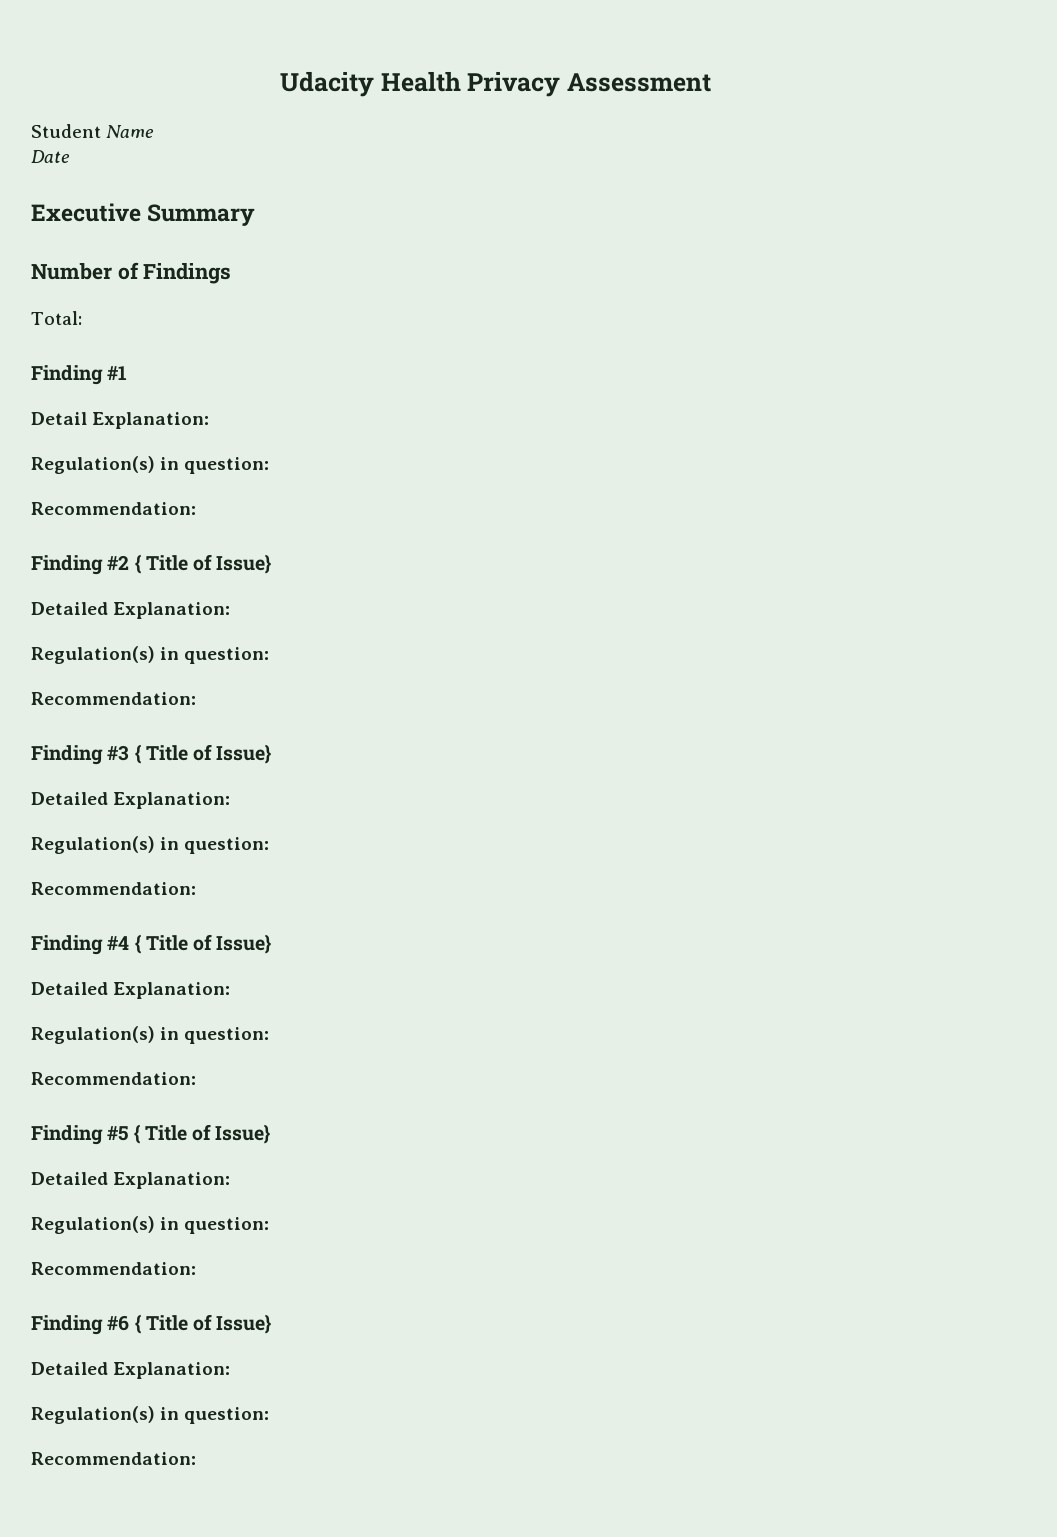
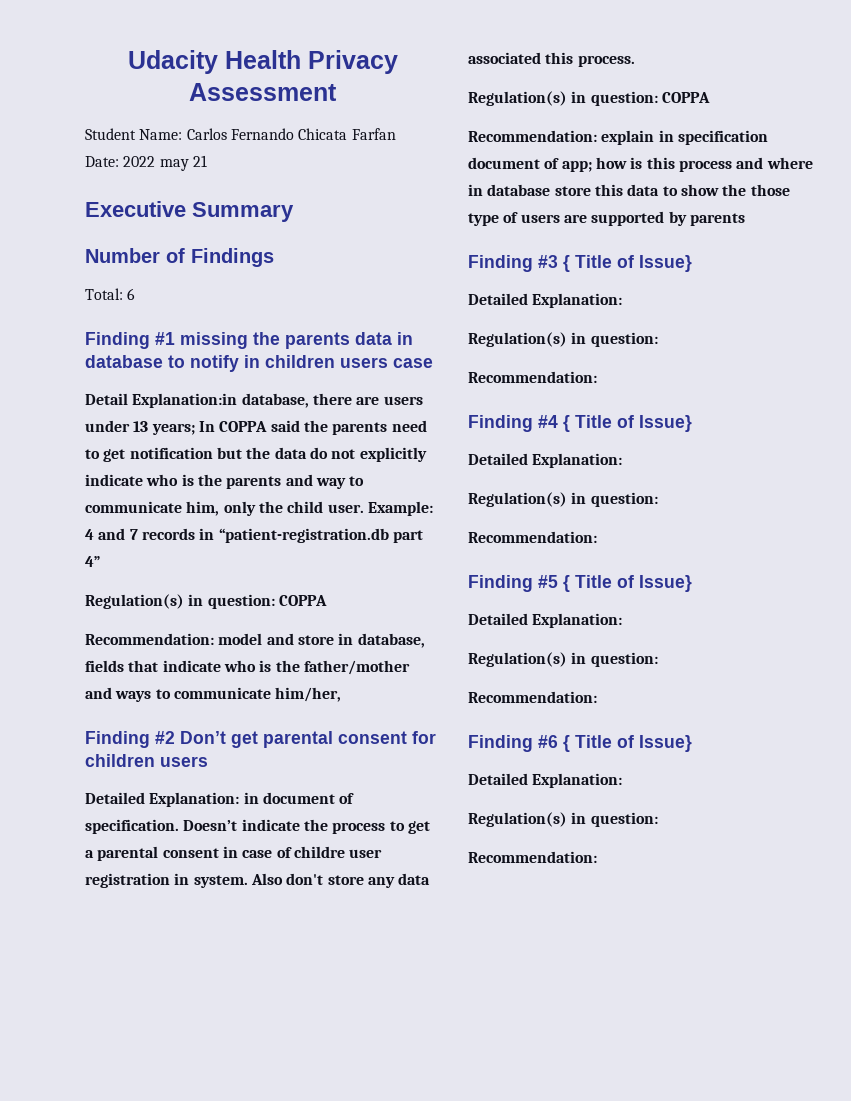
[106,125,155,138] [31,150,70,163] Name // Date -> [139,128,396,140] [85,155,207,171] Name: Carlos Fernando Chicata Farfan // Date: 2022 may 21
(82, 318) none -> [127,288,136,300] 6
[31,412,210,429] [31,456,270,474] [31,502,196,515] [31,554,272,575] [31,602,231,619] [31,646,270,664] [31,692,196,705] // Detail Explanation: // Regulation(s) in question: // Recommendation: // Finding #2 { Title of Issue} // Detailed Explanation: // Regulation(s) in question: // Recommendation: -> [180,332,413,349] [85,355,433,372] [85,393,423,408] [85,420,427,435] [85,447,427,462] [85,474,365,489] [85,501,433,516] [85,528,423,543] [85,556,100,567] [85,594,327,609] [85,633,425,648] [85,660,410,675] [85,687,342,702] [85,731,436,748] [85,754,208,767] [85,792,355,807] [85,819,430,834] [85,846,383,861] [85,873,431,888] [468,52,635,67] [468,91,710,106] [468,130,768,145] [468,157,813,172] [468,184,790,196] [468,211,745,226] missing the parents data in database to notify in children users case // Detail Explanation:in database, there are users under 13 years; In COPPA said the parents need to get notification but the data do not explicitly indicate who is the parents and way to communicate him, only the child user. Example: 4 and 7 records in “patient-registration.db part 4” // Regulation(s) in question: COPPA // Recommendation: model and store in database, fields that indicate who is the father/mother and ways to communicate him/her, // Finding #2 Don’t get parental consent for children users // Detailed Explanation: in document of specification. Doesn’t indicate the process to get a parental consent in case of childre user registration in system. Also don't store any data associated this process. // Regulation(s) in question: COPPA // Recommendation: explain in specification document of app; how is this process and where in database store this data to show the those type of users are supported by parents

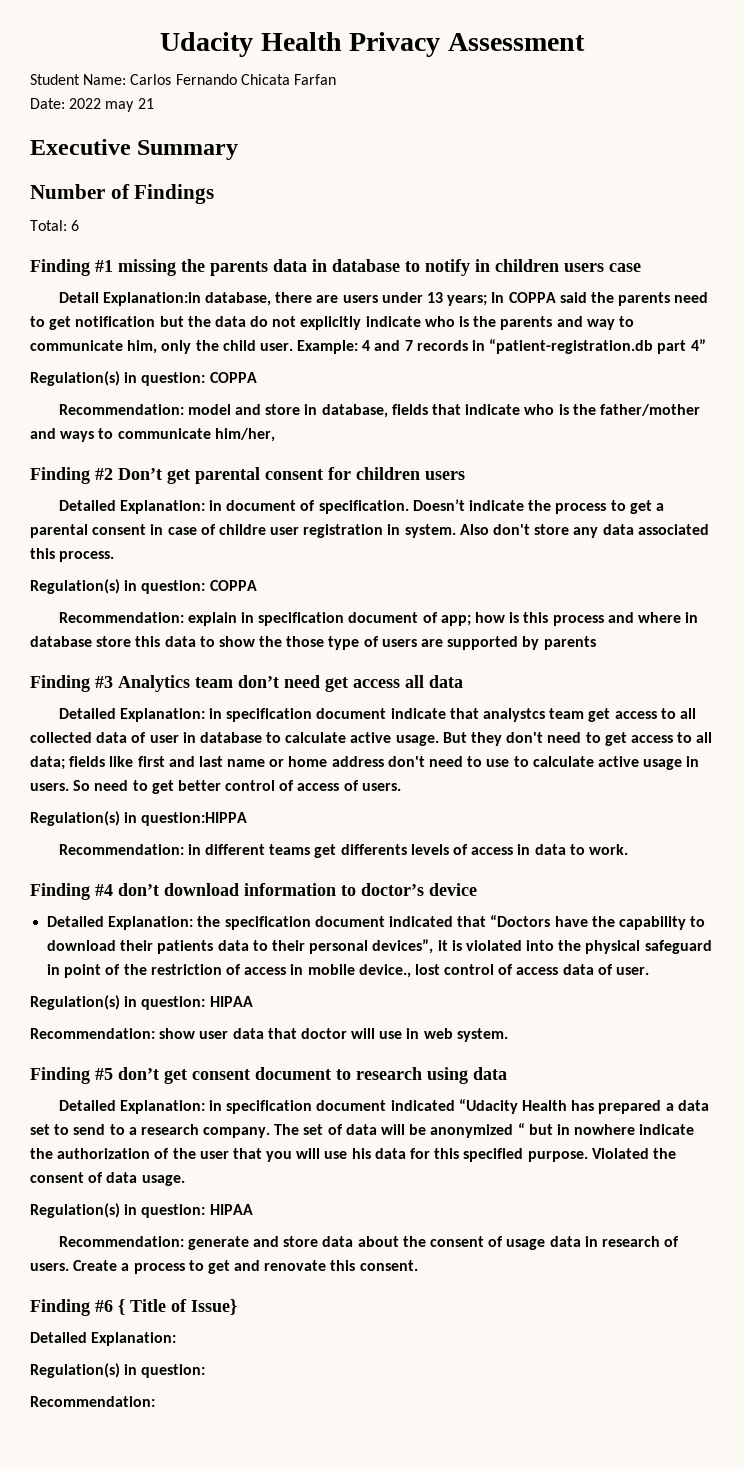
[563,255,692,272] [468,293,623,308] [468,332,658,347] [468,371,597,383] [468,415,692,432] [468,453,623,468] [468,492,658,507] [468,531,597,543] [468,575,692,592] [468,613,623,628] [468,652,658,667] [468,691,597,703] { Title of Issue} // Detailed Explanation: // Regulation(s) in question: // Recommendation: // Finding #4 { Title of Issue} // Detailed Explanation: // Regulation(s) in question: // Recommendation: // Finding #5 { Title of Issue} // Detailed Explanation: // Regulation(s) in question: // Recommendation: -> [118,675,463,692] [58,708,696,722] [30,732,713,746] [30,756,700,770] [30,780,401,794] [30,811,248,826] [58,844,628,858] [30,883,477,900] [47,915,706,930] [47,939,712,954] [47,964,650,978] [30,995,253,1010] [30,1028,508,1042] [30,1067,507,1084] [58,1099,709,1114] [30,1123,695,1138] [30,1148,676,1162] [30,1172,185,1186] [30,1203,253,1218] [58,1236,680,1250] [30,1260,418,1274] Analytics team don’t need get access all data // Detailed Explanation: in specification document indicate that analystcs team get access to all collected data of user in database to calculate active usage. But they don't need to get access to all data; fields like first and last name or home address don't need to use to calculate active usage in users. So need to get better control of access of users. // Regulation(s) in question:HIPPA // Recommendation: in different teams get differents levels of access in data to work. // Finding #4 don’t download information to doctor’s device // Detailed Explanation: the specification document indicated that “Doctors have the capability to download their patients data to their personal devices”, it is violated into the physical safeguard in point of the restriction of access in mobile device., lost control of access data of user. // Regulation(s) in question: HIPAA // Recommendation: show user data that doctor will use in web system. // Finding #5 don’t get consent document to research using data // Detailed Explanation: in specification document indicated “Udacity Health has prepared a data set to send to a research company. The set of data will be anonymized “ but in nowhere indicate the authorization of the user that you will use his data for this specified purpose. Violated the consent of data usage. // Regulation(s) in question: HIPAA // Recommendation: generate and store data about the consent of usage data in research of users. Create a process to get and renovate this consent.

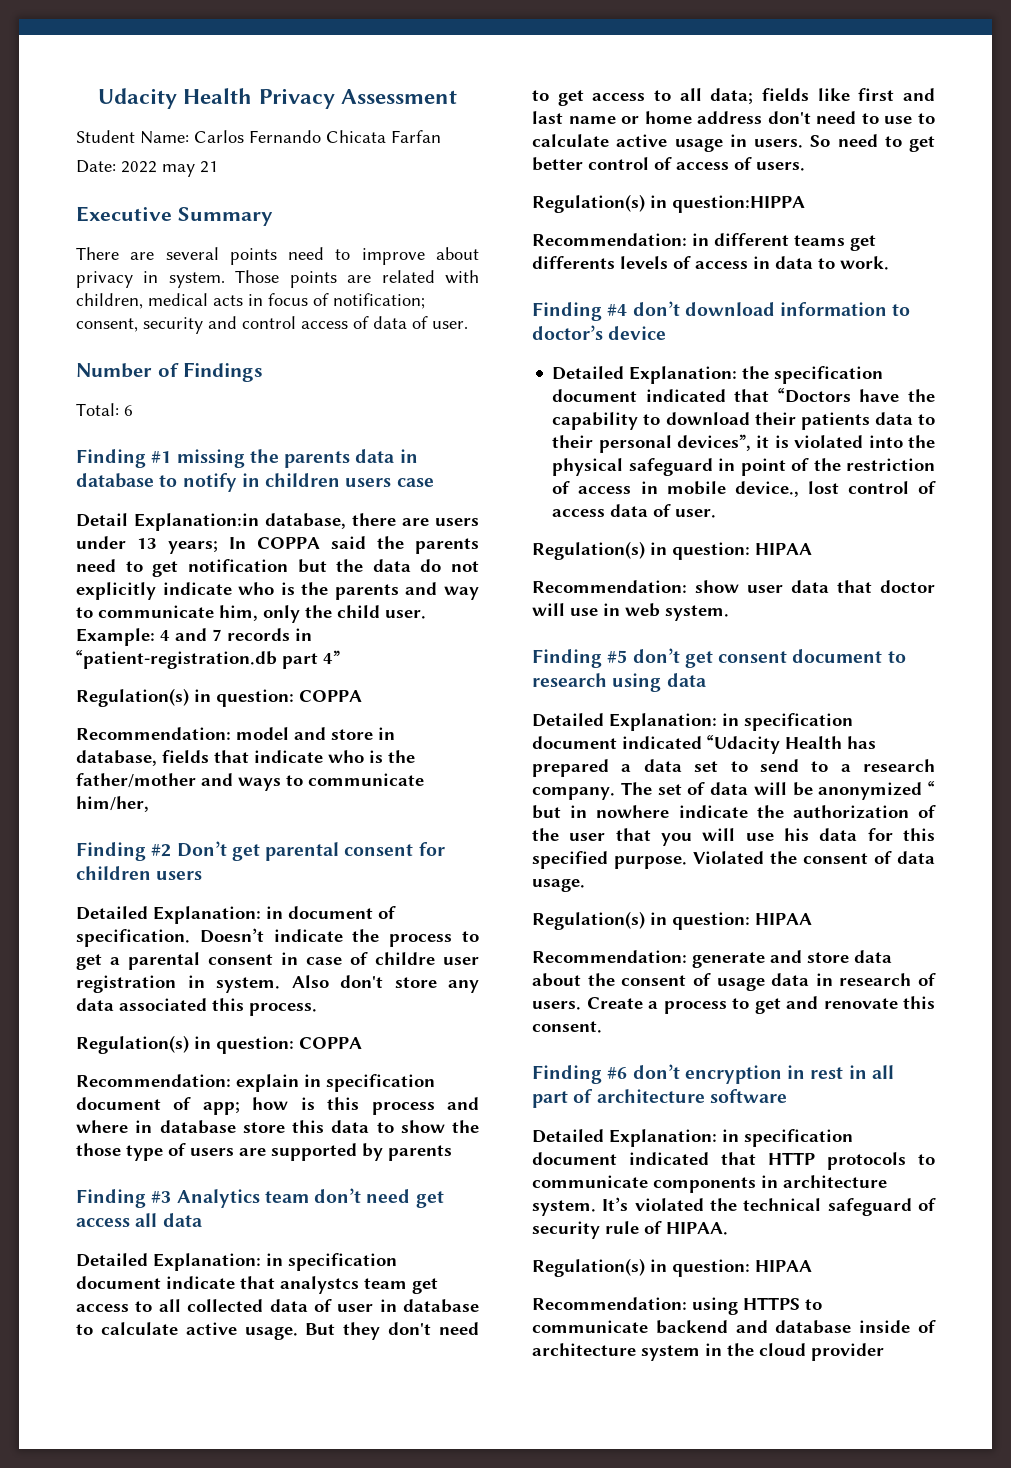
(239, 150) none -> [76,247,479,265] [76,270,479,288] [76,293,425,309] [76,316,468,334] // There are several points need to improve about privacy in system. Those points are related with children, medical acts in focus of notification; consent, security and control access of data of user.
[118,1299,237,1315] [30,1332,177,1346] [30,1363,206,1378] [30,1396,155,1407] { Title of Issue} // Detailed Explanation: // Regulation(s) in question: // Recommendation: -> [632,1064,894,1084] [532,1089,787,1108] [532,1129,853,1147] [532,1152,935,1170] [532,1175,887,1193] [532,1197,936,1216] [532,1221,728,1239] [532,1258,812,1277] [532,1297,822,1315] [532,1320,936,1334] [532,1343,884,1361] don’t encryption in rest in all part of architecture software // Detailed Explanation: in specification document indicated that HTTP protocols to communicate components in architecture system. It’s violated the technical safeguard of security rule of HIPAA. // Regulation(s) in question: HIPAA // Recommendation: using HTTPS to communicate backend and database inside of architecture system in the cloud provider

